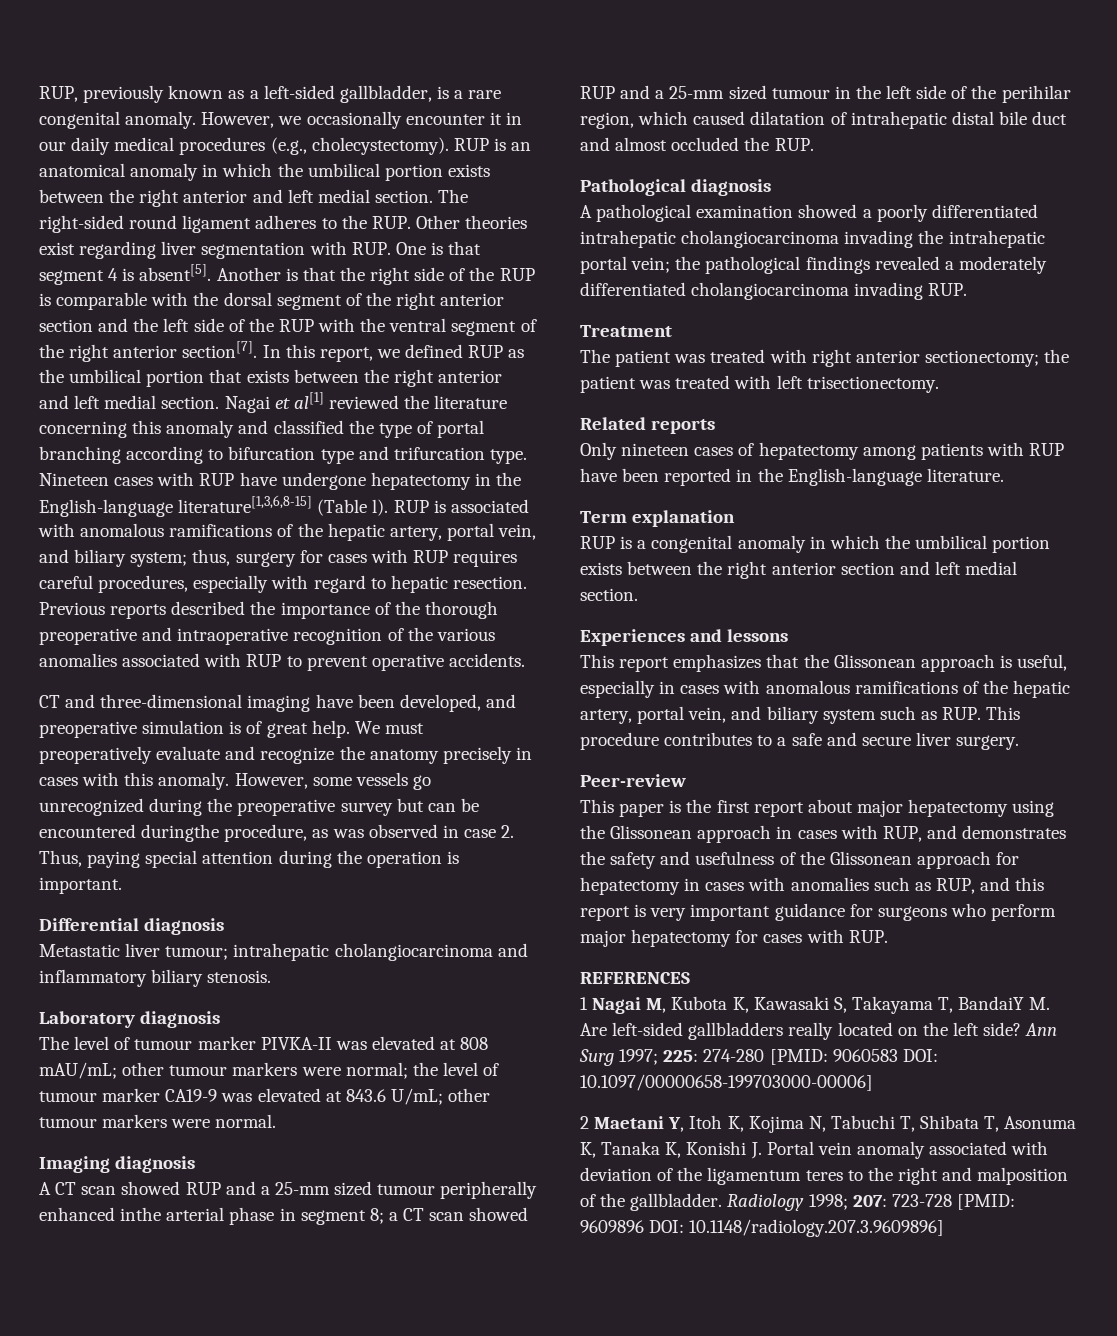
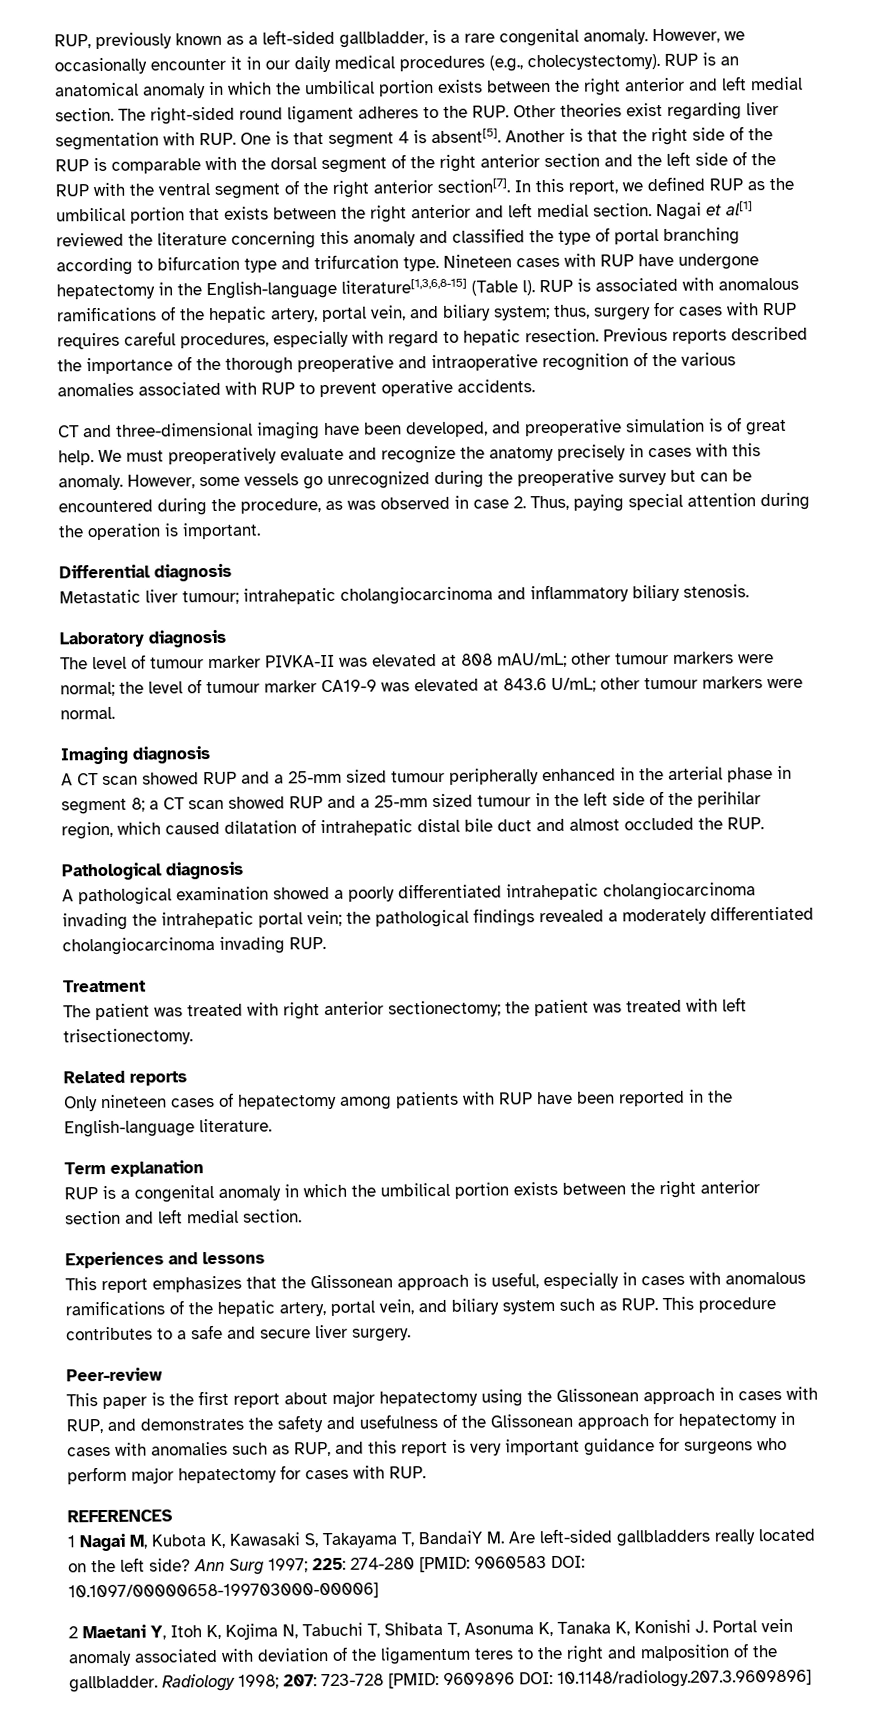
[141,824,220,842] duringthe -> [157,498,236,516] during the
[120,1207,162,1221] inthe -> [620,767,664,781] in the

